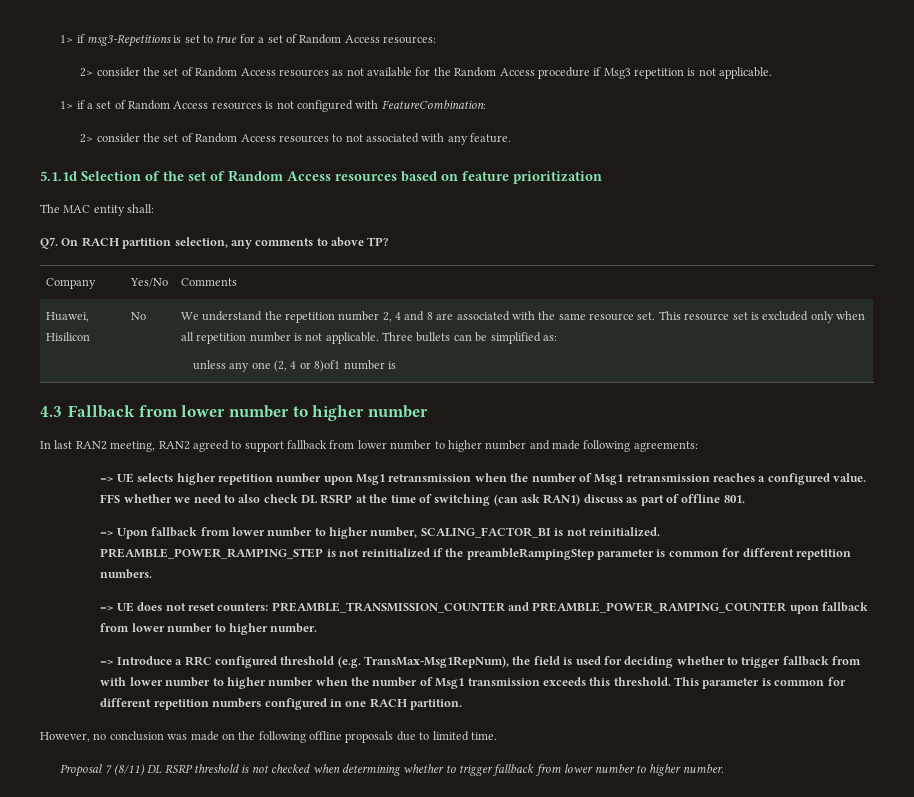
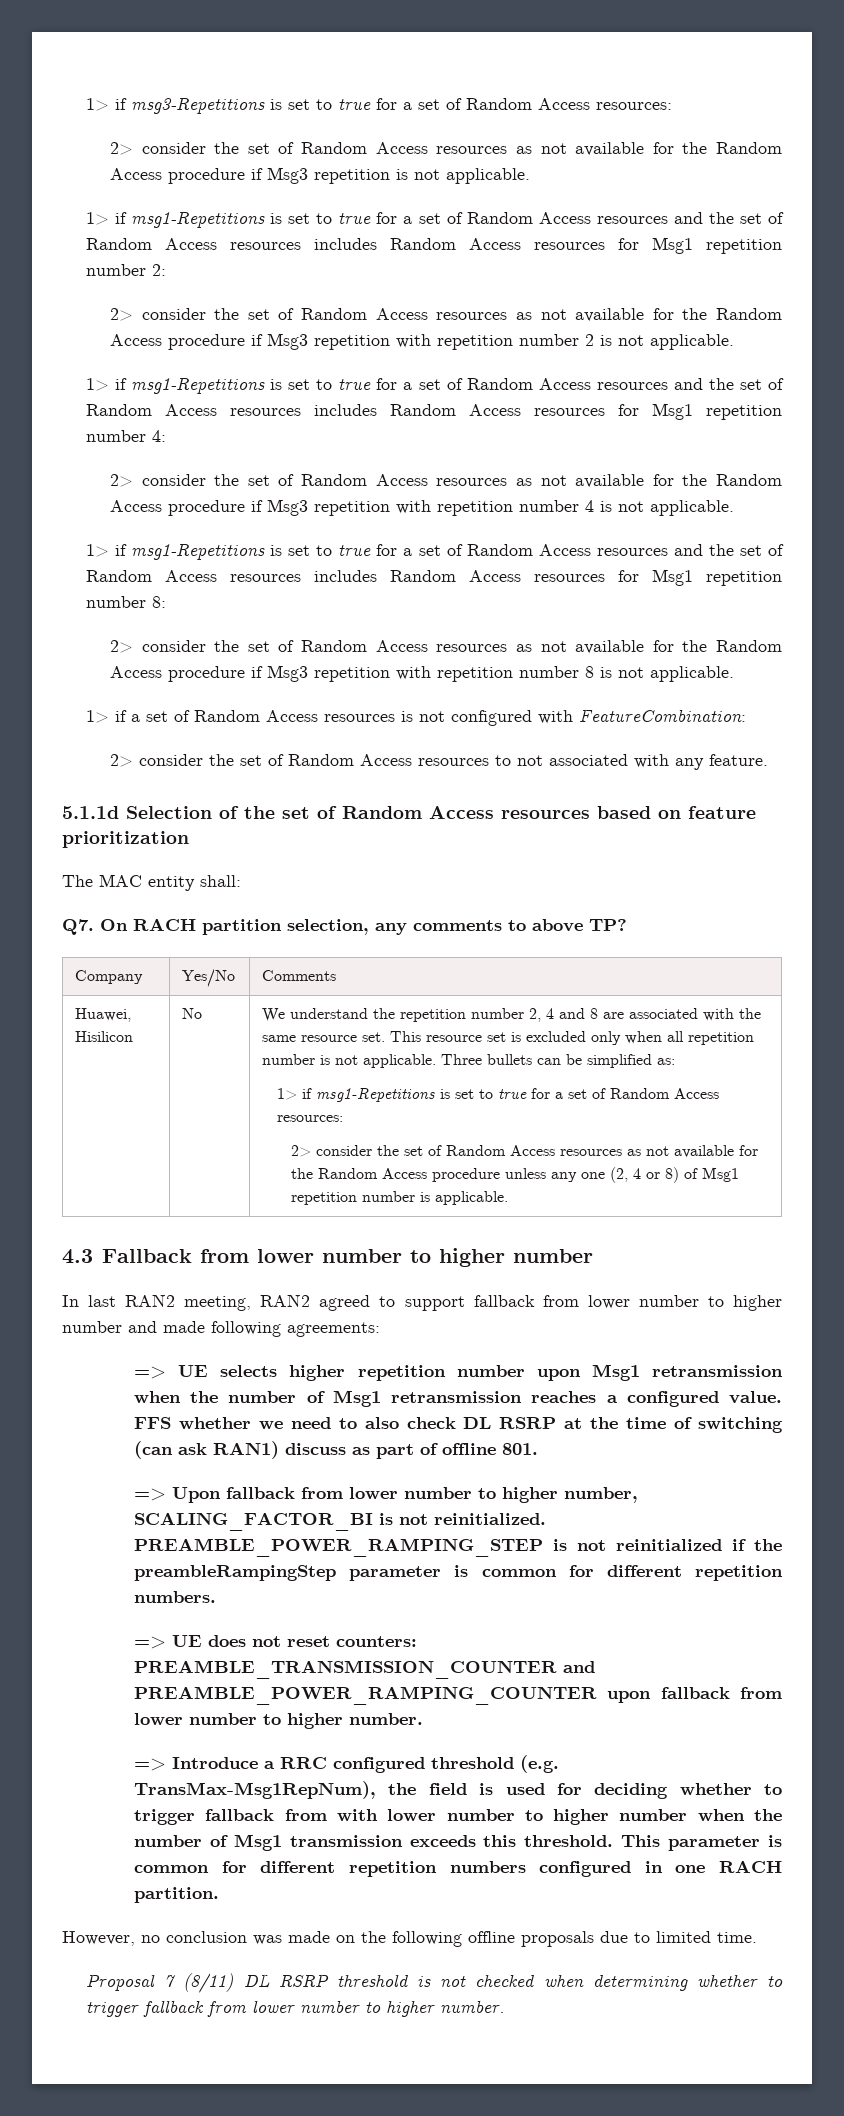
(773, 73) none -> [86,212,785,228] [86,237,782,254] [86,264,167,276] [110,308,782,322] [110,333,735,350] [86,378,785,394] [86,403,782,420] [86,430,167,442] [110,474,782,488] [110,499,735,516] [86,544,785,560] [86,569,782,586] [86,596,167,608] [110,640,782,654] [110,665,735,682] // 1> if msg1-Repetitions is set to true for a set of Random Access resources and the set of Random Access resources includes Random Access resources for Msg1 repetition number 2: // 2> consider the set of Random Access resources as not available for the Random Access procedure if Msg3 repetition with repetition number 2 is not applicable. // 1> if msg1-Repetitions is set to true for a set of Random Access resources and the set of Random Access resources includes Random Access resources for Msg1 repetition number 4: // 2> consider the set of Random Access resources as not available for the Random Access procedure if Msg3 repetition with repetition number 4 is not applicable. // 1> if msg1-Repetitions is set to true for a set of Random Access resources and the set of Random Access resources includes Random Access resources for Msg1 repetition number 8: // 2> consider the set of Random Access resources as not available for the Random Access procedure if Msg3 repetition with repetition number 8 is not applicable.
(557, 338) none -> [276,1088,719,1102] [276,1115,343,1122] [291,1145,759,1158] [291,1168,501,1182] 1> if msg1-Repetitions is set to true for a set of Random Access resources: // 2> consider the set of Random Access resources as not available for the Random Access procedure
[314,360,396,372] 8)of1 number is -> [665,1167,740,1183] [291,1191,509,1205] 8) of Msg1 repetition number is applicable.

